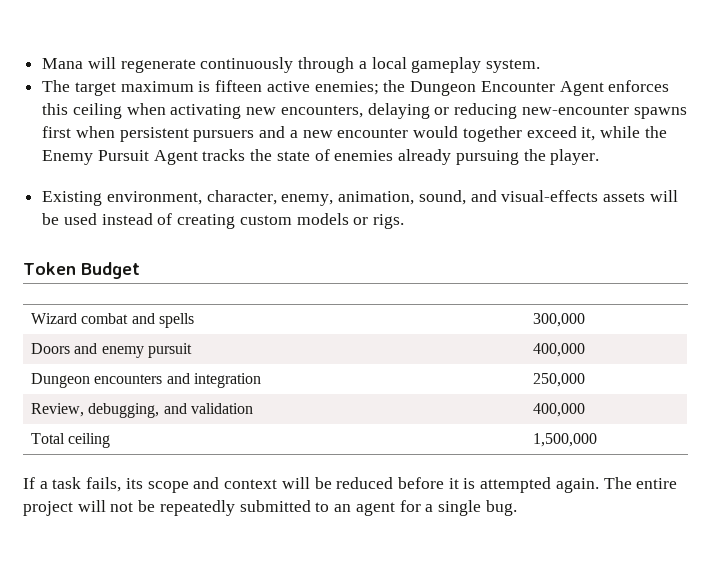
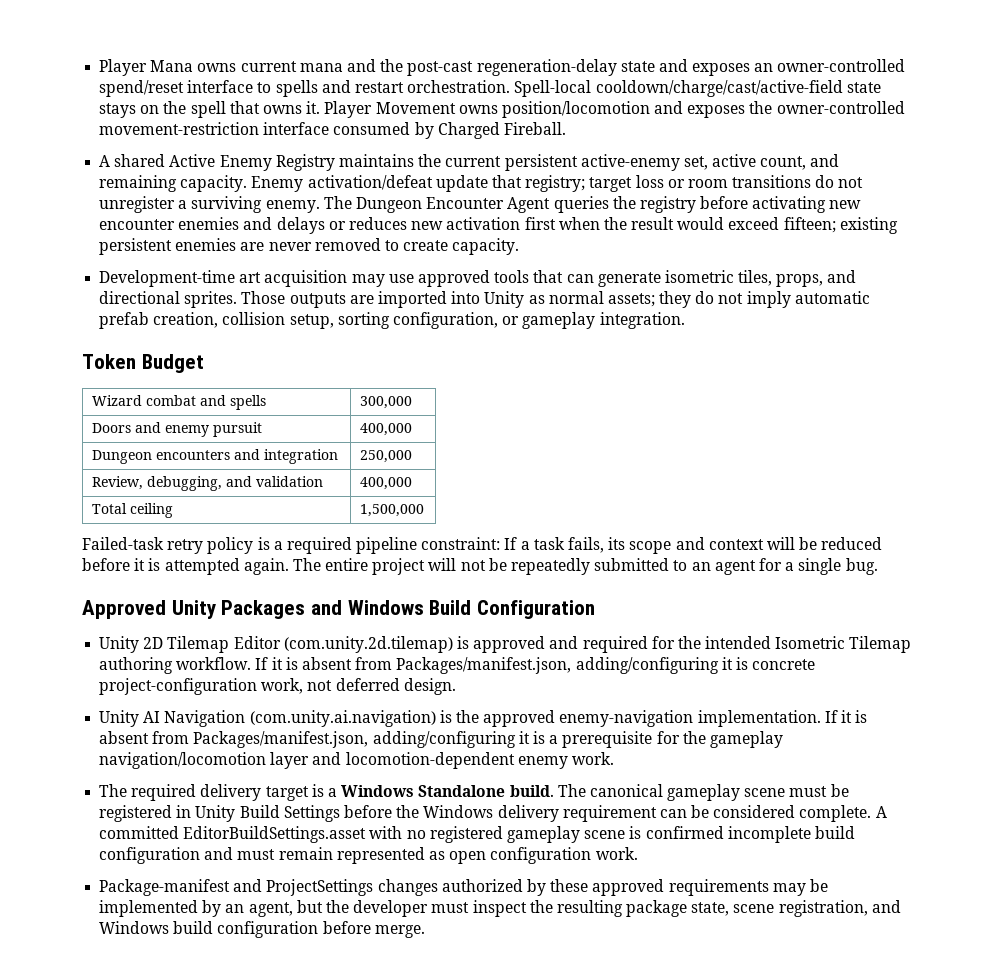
[42,57,541,73] [42,80,670,96] [42,103,687,119] [42,126,667,142] [42,149,600,165] [42,190,678,206] [42,213,405,229] Mana will regenerate continuously through a local gameplay system. // The target maximum is fifteen active enemies; the Dungeon Encounter Agent enforces this ceiling when activating new encounters, delaying or reducing new-encounter spawns first when persistent pursuers and a new encounter would together exceed it, while the Enemy Pursuit Agent tracks the state of enemies already pursuing the player. // Existing environment, character, enemy, animation, sound, and visual-effects assets will be used instead of creating custom models or rigs. -> [99,59,906,76] [99,80,881,97] [99,101,905,118] [99,122,566,139] [99,154,840,171] [99,175,864,192] [99,196,862,213] [99,217,898,234] [99,238,520,255] [99,270,857,287] [99,291,870,308] [99,312,685,329] Player Mana owns current mana and the post-cast regeneration-delay state and exposes an owner-controlled spend/reset interface to spells and restart orchestration. Spell-local cooldown/charge/cast/active-field state stays on the spell that owns it. Player Movement owns position/locomotion and exposes the owner-controlled movement-restriction interface consumed by Charged Fireball. // A shared Active Enemy Registry maintains the current persistent active-enemy set, active count, and remaining capacity. Enemy activation/defeat update that registry; target loss or room transitions do not unregister a surviving enemy. The Dungeon Encounter Agent queries the registry before activating new encounter enemies and delays or reduces new activation first when the result would exceed fifteen; existing persistent enemies are never removed to create capacity. // Development-time art acquisition may use approved tools that can generate isometric tiles, props, and directional sprites. Those outputs are imported into Unity as normal assets; they do not imply automatic prefab creation, collision setup, sorting configuration, or gameplay integration.
(597, 440) none -> [82,537,501,554] Failed-task retry policy is a required pipeline constraint:
(517, 508) none -> [82,600,596,619] [99,636,912,653] [99,657,816,674] [99,678,456,695] [99,710,868,727] [99,731,783,748] [99,752,614,769] [99,784,849,801] [99,805,887,822] [99,826,855,843] [99,847,638,864] [99,879,828,896] [99,900,901,917] [99,921,425,938] // Approved Unity Packages and Windows Build Configuration // Unity 2D Tilemap Editor (com.unity.2d.tilemap) is approved and required for the intended Isometric Tilemap authoring workflow. If it is absent from Packages/manifest.json, adding/configuring it is concrete project-configuration work, not deferred design. // Unity AI Navigation (com.unity.ai.navigation) is the approved enemy-navigation implementation. If it is absent from Packages/manifest.json, adding/configuring it is a prerequisite for the gameplay navigation/locomotion layer and locomotion-dependent enemy work. // The required delivery target is a Windows Standalone build. The canonical gameplay scene must be registered in Unity Build Settings before the Windows delivery requirement can be considered complete. A committed EditorBuildSettings.asset with no registered gameplay scene is confirmed incomplete build configuration and must remain represented as open configuration work. // Package-manifest and ProjectSettings changes authorized by these approved requirements may be implemented by an agent, but the developer must inspect the resulting package state, scene registration, and Windows build configuration before merge.

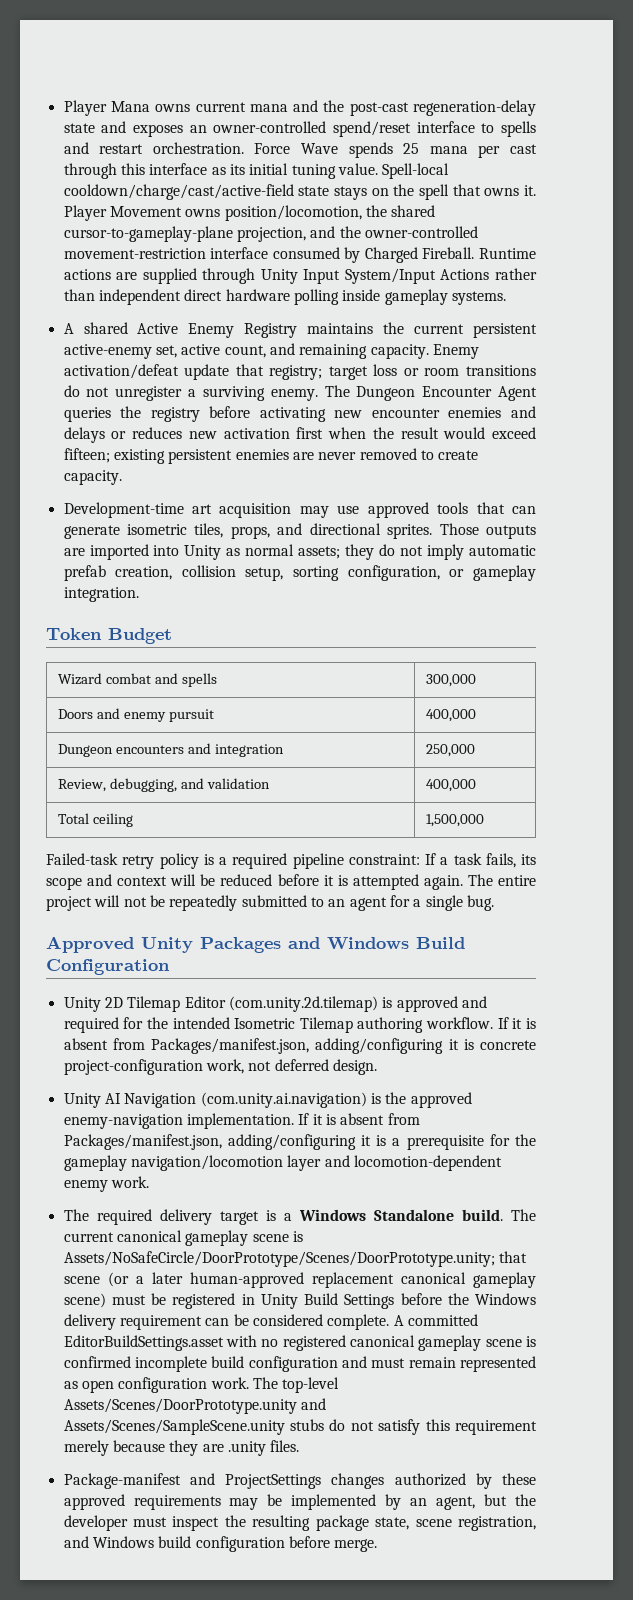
(511, 86) none -> [254,142,538,158] [63,163,378,179] Force Wave spends 25 mana per cast through this interface as its initial tuning value.
[501,101,746,118] position/locomotion and exposes -> [224,205,436,221] [63,226,336,242] position/locomotion, the shared cursor-to-gameplay-plane projection, and
(566, 128) none -> [479,248,536,259] [63,268,537,284] [63,289,506,305] Runtime actions are supplied through Unity Input System/Input Actions rather than independent direct hardware polling inside gameplay systems.
[589,784,786,801] canonical gameplay scene -> [63,1230,303,1246] [63,1251,527,1267] [63,1272,536,1288] [63,1293,106,1308] current canonical gameplay scene is Assets/NoSafeCircle/DoorPrototype/Scenes/DoorPrototype.unity; that scene (or a later human-approved replacement canonical gameplay scene)
(503, 834) none -> [349,1335,415,1347] canonical
(638, 853) none -> [252,1377,340,1393] [63,1398,326,1414] [63,1419,537,1435] [63,1440,300,1456] The top-level Assets/Scenes/DoorPrototype.unity and Assets/Scenes/SampleScene.unity stubs do not satisfy this requirement merely because they are .unity files.

